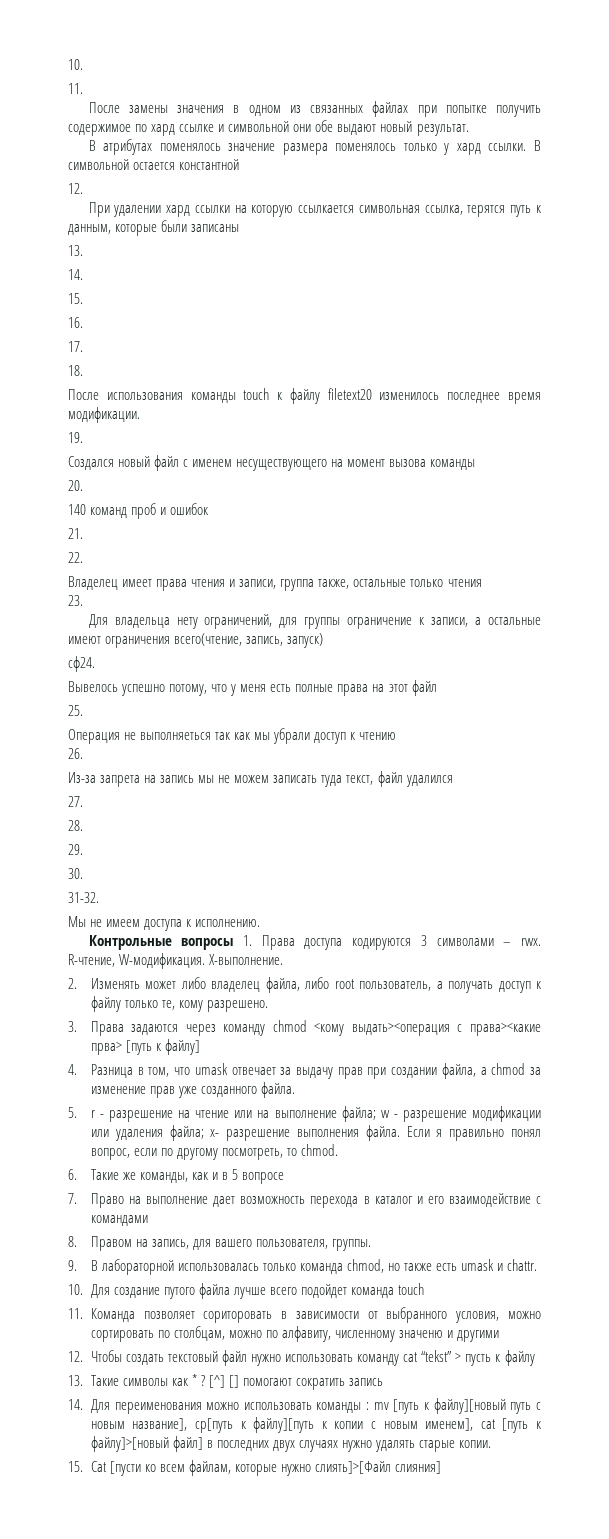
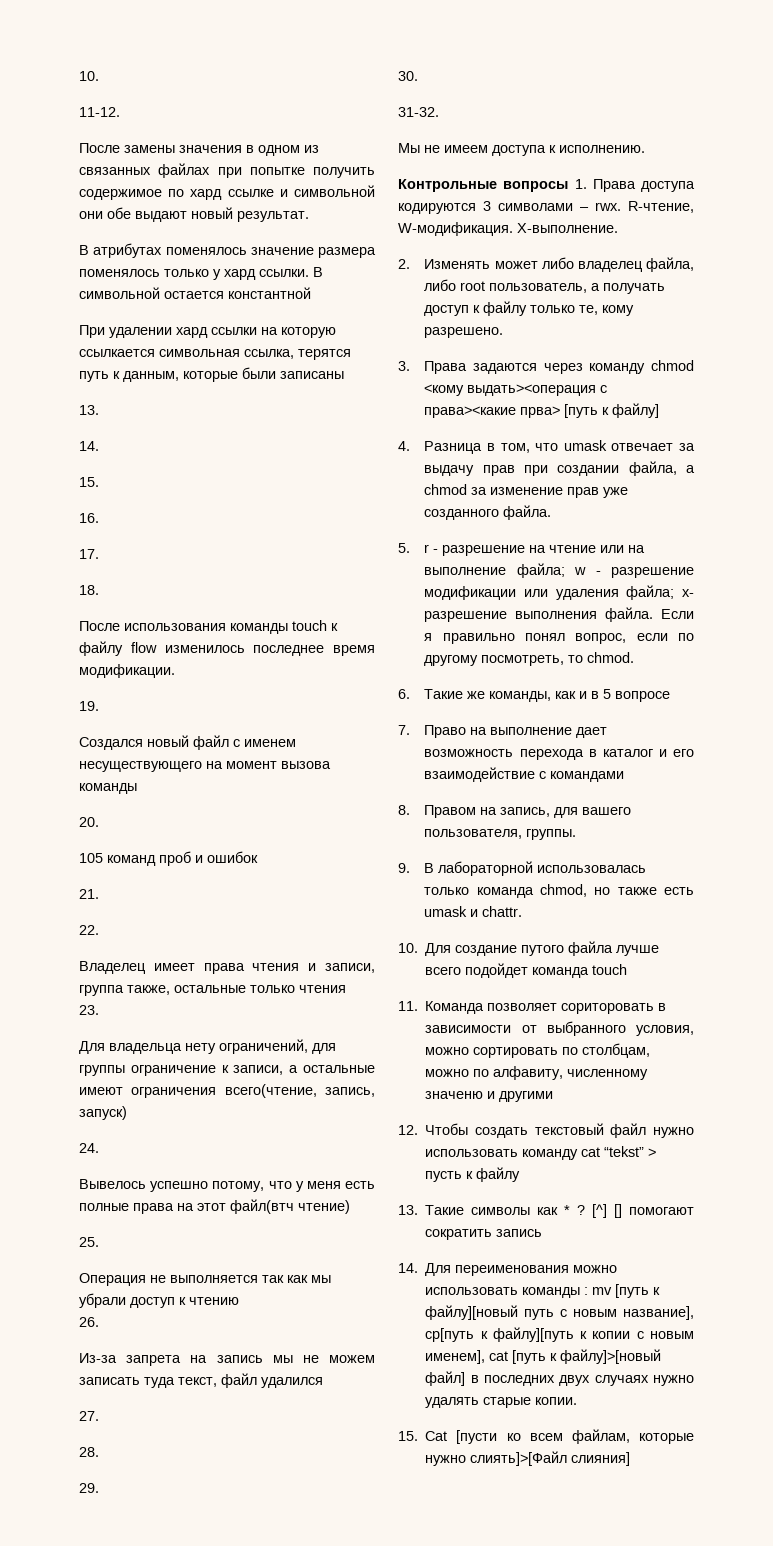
[68,83,83,94] 11. -> [79,107,120,117] 11-12.
[68,183,83,194] // 12. -> (311, 293) none
[327,388,372,400] filetext20 -> [130,642,157,653] flow
[68,504,86,515] 140 -> [79,853,103,863] 105
[68,656,95,672] сф24. -> [79,1143,99,1153] 24.
[411,680,437,696] файл -> [230,1199,350,1214] файл(втч чтение)
[140,732,212,740] выполняеться -> [170,1275,258,1283] выполняется

